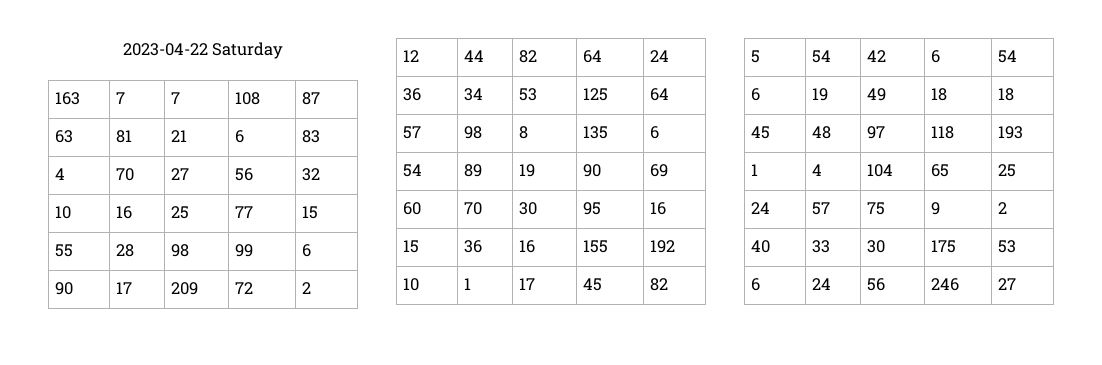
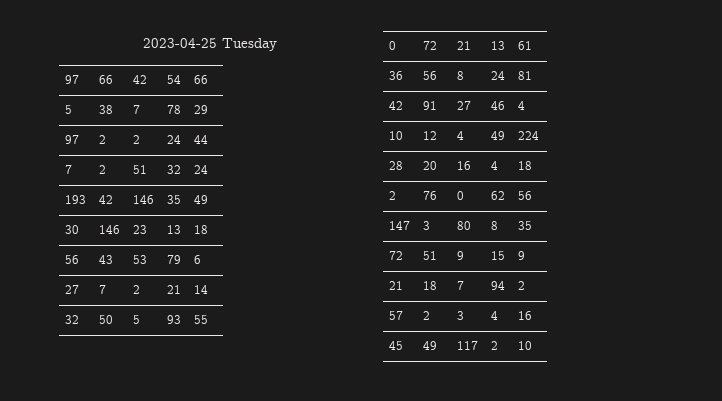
[122,42,284,59] [55,92,81,105] [116,92,126,104] [171,92,181,104] [235,92,261,105] [302,92,321,105] [55,130,74,143] [116,130,133,143] [171,130,188,142] [235,130,245,143] [302,130,321,143] [55,168,66,180] [116,168,135,181] [171,168,190,180] [235,168,254,181] [302,168,321,181] [55,206,72,219] [116,206,133,219] [171,206,190,219] [235,206,254,218] [302,206,319,219] [55,244,74,257] [116,244,135,257] [171,244,190,257] [235,244,254,257] [302,244,312,257] [55,282,74,295] [116,282,133,294] [171,282,199,295] [235,282,254,294] [302,282,312,294] [403,50,420,62] [464,50,485,62] [519,50,538,63] [583,50,603,63] [650,50,670,62] [403,88,422,101] [464,88,484,101] [519,88,538,101] [583,88,609,101] [650,88,670,101] [403,126,422,139] [464,126,483,139] [519,126,529,139] [583,126,609,139] [650,126,660,139] [403,164,423,177] [464,164,483,177] [519,164,536,177] [583,164,602,177] [650,164,669,177] [403,202,422,215] [464,202,483,215] [519,202,538,215] [583,202,602,215] [650,202,667,215] [403,240,420,253] [464,240,483,253] [519,240,536,253] [583,240,609,253] [650,240,676,253] [403,278,420,291] [464,278,472,290] [519,278,536,290] [583,278,603,291] [650,278,669,291] [751,50,761,63] [812,50,832,63] [867,50,887,62] [931,50,941,63] [998,50,1018,63] [751,88,761,101] [812,88,829,101] [867,88,887,101] [931,88,948,101] [998,88,1015,101] [751,126,771,139] [812,126,832,139] [867,126,886,139] [931,126,955,139] [998,126,1024,139] [751,164,759,176] [812,164,823,176] [867,164,894,177] [931,164,950,177] [998,164,1017,177] [751,202,771,214] [812,202,831,215] [867,202,886,215] [931,202,941,215] [998,202,1008,214] [751,240,771,253] [812,240,831,253] [867,240,886,253] [931,240,957,253] [998,240,1017,253] [751,278,761,291] [812,278,832,290] [867,278,886,291] [931,278,960,291] [998,278,1017,290] 2023-04-22 Saturday // 163 | 7 | 7 | 108 | 87 // 63 | 81 | 21 | 6 | 83 // 4 | 70 | 27 | 56 | 32 // 10 | 16 | 25 | 77 | 15 // 55 | 28 | 98 | 99 | 6 // 90 | 17 | 209 | 72 | 2 // 12 | 44 | 82 | 64 | 24 // 36 | 34 | 53 | 125 | 64 // 57 | 98 | 8 | 135 | 6 // 54 | 89 | 19 | 90 | 69 // 60 | 70 | 30 | 95 | 16 // 15 | 36 | 16 | 155 | 192 // 10 | 1 | 17 | 45 | 82 // 5 | 54 | 42 | 6 | 54 // 6 | 19 | 49 | 18 | 18 // 45 | 48 | 97 | 118 | 193 // 1 | 4 | 104 | 65 | 25 // 24 | 57 | 75 | 9 | 2 // 40 | 33 | 30 | 175 | 53 // 6 | 24 | 56 | 246 | 27 -> [142,38,277,51] [65,75,80,84] [99,75,114,84] [133,75,148,84] [167,75,182,84] [194,75,209,84] [65,105,73,114] [99,105,114,114] [133,105,141,114] [167,105,182,114] [194,105,209,114] [65,135,80,144] [99,135,107,144] [133,135,141,144] [167,135,182,144] [194,135,209,144] [65,165,73,174] [99,165,107,174] [133,165,148,174] [167,165,182,174] [194,165,209,174] [65,195,87,204] [99,195,114,204] [133,195,155,204] [167,195,182,204] [194,195,209,204] [65,225,80,234] [99,225,121,234] [133,225,148,234] [167,225,182,234] [194,225,209,234] [65,255,80,264] [99,255,114,264] [133,255,148,264] [167,255,182,264] [194,255,202,264] [65,285,80,294] [99,285,107,294] [133,285,141,294] [167,285,182,294] [194,285,209,294] [65,315,80,324] [99,315,114,324] [133,315,141,324] [167,315,182,324] [194,315,209,324] [389,41,397,50] [423,41,438,50] [457,41,472,50] [491,41,506,50] [518,41,533,50] [389,71,404,80] [423,71,438,80] [457,71,465,80] [491,71,506,80] [518,71,533,80] [389,101,404,110] [423,101,438,110] [457,101,472,110] [491,101,506,110] [518,101,526,110] [389,131,404,140] [423,131,438,140] [457,131,465,140] [491,131,506,140] [518,131,540,140] [389,161,404,170] [423,161,438,170] [457,161,472,170] [491,161,499,170] [518,161,533,170] [389,191,397,200] [423,191,438,200] [457,191,465,200] [491,191,506,200] [518,191,533,200] [389,221,411,230] [423,221,431,230] [457,221,472,230] [491,221,499,230] [518,221,533,230] [389,251,404,260] [423,251,438,260] [457,251,465,260] [491,251,506,260] [518,251,526,260] [389,281,404,290] [423,281,438,290] [457,281,465,290] [491,281,506,290] [518,281,526,290] [389,311,404,320] [423,311,431,320] [457,311,465,320] [491,311,499,320] [518,311,533,320] [389,341,404,350] [423,341,438,350] [457,341,479,350] [491,341,499,350] [518,341,533,350] 2023-04-25 Tuesday // 97 | 66 | 42 | 54 | 66 // 5 | 38 | 7 | 78 | 29 // 97 | 2 | 2 | 24 | 44 // 7 | 2 | 51 | 32 | 24 // 193 | 42 | 146 | 35 | 49 // 30 | 146 | 23 | 13 | 18 // 56 | 43 | 53 | 79 | 6 // 27 | 7 | 2 | 21 | 14 // 32 | 50 | 5 | 93 | 55 // 0 | 72 | 21 | 13 | 61 // 36 | 56 | 8 | 24 | 81 // 42 | 91 | 27 | 46 | 4 // 10 | 12 | 4 | 49 | 224 // 28 | 20 | 16 | 4 | 18 // 2 | 76 | 0 | 62 | 56 // 147 | 3 | 80 | 8 | 35 // 72 | 51 | 9 | 15 | 9 // 21 | 18 | 7 | 94 | 2 // 57 | 2 | 3 | 4 | 16 // 45 | 49 | 117 | 2 | 10

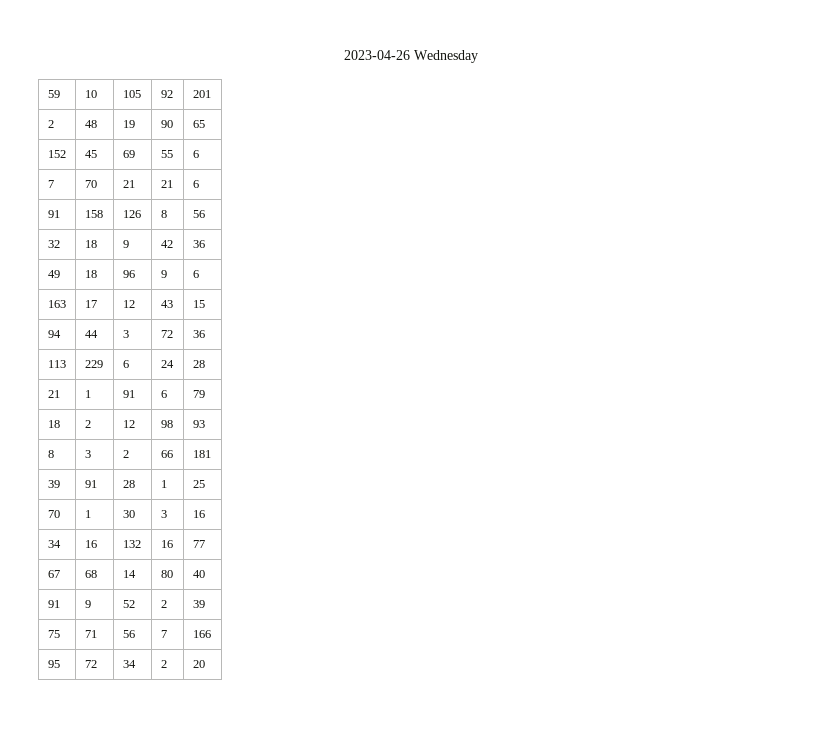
[142,38,277,51] [65,75,80,84] [99,75,114,84] [133,75,148,84] [167,75,182,84] [194,75,209,84] [65,105,73,114] [99,105,114,114] [133,105,141,114] [167,105,182,114] [194,105,209,114] [65,135,80,144] [99,135,107,144] [133,135,141,144] [167,135,182,144] [194,135,209,144] [65,165,73,174] [99,165,107,174] [133,165,148,174] [167,165,182,174] [194,165,209,174] [65,195,87,204] [99,195,114,204] [133,195,155,204] [167,195,182,204] [194,195,209,204] [65,225,80,234] [99,225,121,234] [133,225,148,234] [167,225,182,234] [194,225,209,234] [65,255,80,264] [99,255,114,264] [133,255,148,264] [167,255,182,264] [194,255,202,264] [65,285,80,294] [99,285,107,294] [133,285,141,294] [167,285,182,294] [194,285,209,294] [65,315,80,324] [99,315,114,324] [133,315,141,324] [167,315,182,324] [194,315,209,324] [389,41,397,50] [423,41,438,50] [457,41,472,50] [491,41,506,50] [518,41,533,50] [389,71,404,80] [423,71,438,80] [457,71,465,80] [491,71,506,80] [518,71,533,80] [389,101,404,110] [423,101,438,110] [457,101,472,110] [491,101,506,110] [518,101,526,110] [389,131,404,140] [423,131,438,140] [457,131,465,140] [491,131,506,140] [518,131,540,140] [389,161,404,170] [423,161,438,170] [457,161,472,170] [491,161,499,170] [518,161,533,170] [389,191,397,200] [423,191,438,200] [457,191,465,200] [491,191,506,200] [518,191,533,200] [389,221,411,230] [423,221,431,230] [457,221,472,230] [491,221,499,230] [518,221,533,230] [389,251,404,260] [423,251,438,260] [457,251,465,260] [491,251,506,260] [518,251,526,260] [389,281,404,290] [423,281,438,290] [457,281,465,290] [491,281,506,290] [518,281,526,290] [389,311,404,320] [423,311,431,320] [457,311,465,320] [491,311,499,320] [518,311,533,320] [389,341,404,350] [423,341,438,350] [457,341,479,350] [491,341,499,350] [518,341,533,350] 2023-04-25 Tuesday // 97 | 66 | 42 | 54 | 66 // 5 | 38 | 7 | 78 | 29 // 97 | 2 | 2 | 24 | 44 // 7 | 2 | 51 | 32 | 24 // 193 | 42 | 146 | 35 | 49 // 30 | 146 | 23 | 13 | 18 // 56 | 43 | 53 | 79 | 6 // 27 | 7 | 2 | 21 | 14 // 32 | 50 | 5 | 93 | 55 // 0 | 72 | 21 | 13 | 61 // 36 | 56 | 8 | 24 | 81 // 42 | 91 | 27 | 46 | 4 // 10 | 12 | 4 | 49 | 224 // 28 | 20 | 16 | 4 | 18 // 2 | 76 | 0 | 62 | 56 // 147 | 3 | 80 | 8 | 35 // 72 | 51 | 9 | 15 | 9 // 21 | 18 | 7 | 94 | 2 // 57 | 2 | 3 | 4 | 16 // 45 | 49 | 117 | 2 | 10 -> [344,50,478,63] [47,90,60,98] [84,90,97,98] [122,90,141,98] [160,90,173,98] [192,90,211,98] [47,120,54,128] [84,120,97,128] [122,120,135,128] [160,120,173,128] [192,120,205,128] [47,150,66,158] [84,150,97,158] [122,150,135,158] [160,150,173,158] [192,150,199,158] [47,180,54,188] [84,180,97,188] [122,180,135,188] [160,180,173,188] [192,180,199,188] [47,210,60,218] [84,210,103,218] [122,210,141,218] [160,210,167,218] [192,210,205,218] [47,240,60,248] [84,240,97,248] [122,240,129,248] [160,240,173,248] [192,240,205,248] [47,270,60,278] [84,270,97,278] [122,270,135,278] [160,270,167,278] [192,270,199,278] [47,300,66,308] [84,300,97,308] [122,300,135,308] [160,300,173,308] [192,300,205,308] [47,330,61,338] [84,330,98,338] [122,330,129,338] [160,330,173,338] [192,330,205,338] [47,360,66,368] [84,360,103,368] [122,360,129,368] [160,360,174,368] [192,360,205,368] [47,390,60,398] [84,390,91,398] [122,390,135,398] [160,390,167,398] [192,390,205,398] [47,420,60,428] [84,420,91,428] [122,420,135,428] [160,420,173,428] [192,420,205,428] [47,450,54,458] [84,450,91,458] [122,450,129,458] [160,450,173,458] [192,450,211,458] [47,480,60,488] [84,480,97,488] [122,480,135,488] [160,480,167,488] [192,480,205,488] [47,510,60,518] [84,510,91,518] [122,510,135,518] [160,510,167,518] [192,510,205,518] [47,540,61,548] [84,540,97,548] [122,540,141,548] [160,540,173,548] [192,540,205,548] [47,570,60,578] [84,570,97,578] [122,570,136,578] [160,570,173,578] [192,570,205,578] [47,600,60,608] [84,600,91,608] [122,600,135,608] [160,600,167,608] [192,600,205,608] [47,630,60,638] [84,630,97,638] [122,630,135,638] [160,630,167,638] [192,630,211,638] [47,660,60,668] [84,660,97,668] [122,660,136,668] [160,660,167,668] [192,660,205,668] 2023-04-26 Wednesday // 59 | 10 | 105 | 92 | 201 // 2 | 48 | 19 | 90 | 65 // 152 | 45 | 69 | 55 | 6 // 7 | 70 | 21 | 21 | 6 // 91 | 158 | 126 | 8 | 56 // 32 | 18 | 9 | 42 | 36 // 49 | 18 | 96 | 9 | 6 // 163 | 17 | 12 | 43 | 15 // 94 | 44 | 3 | 72 | 36 // 113 | 229 | 6 | 24 | 28 // 21 | 1 | 91 | 6 | 79 // 18 | 2 | 12 | 98 | 93 // 8 | 3 | 2 | 66 | 181 // 39 | 91 | 28 | 1 | 25 // 70 | 1 | 30 | 3 | 16 // 34 | 16 | 132 | 16 | 77 // 67 | 68 | 14 | 80 | 40 // 91 | 9 | 52 | 2 | 39 // 75 | 71 | 56 | 7 | 166 // 95 | 72 | 34 | 2 | 20

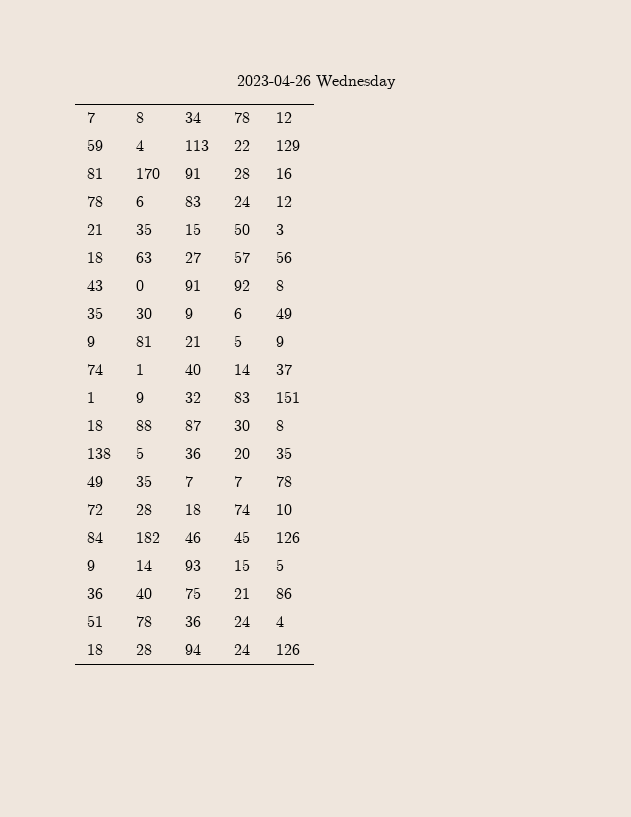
[47,90,60,98] [84,90,97,98] [122,90,141,98] [160,90,173,98] [192,90,211,98] [47,120,54,128] [84,120,97,128] [122,120,135,128] [160,120,173,128] [192,120,205,128] [47,150,66,158] [84,150,97,158] [122,150,135,158] [160,150,173,158] [192,150,199,158] [47,180,54,188] [84,180,97,188] [122,180,135,188] [160,180,173,188] [192,180,199,188] [47,210,60,218] [84,210,103,218] [122,210,141,218] [160,210,167,218] [192,210,205,218] [47,240,60,248] [84,240,97,248] [122,240,129,248] [160,240,173,248] [192,240,205,248] [47,270,60,278] [84,270,97,278] [122,270,135,278] [160,270,167,278] [192,270,199,278] [47,300,66,308] [84,300,97,308] [122,300,135,308] [160,300,173,308] [192,300,205,308] [47,330,61,338] [84,330,98,338] [122,330,129,338] [160,330,173,338] [192,330,205,338] [47,360,66,368] [84,360,103,368] [122,360,129,368] [160,360,174,368] [192,360,205,368] [47,390,60,398] [84,390,91,398] [122,390,135,398] [160,390,167,398] [192,390,205,398] [47,420,60,428] [84,420,91,428] [122,420,135,428] [160,420,173,428] [192,420,205,428] [47,450,54,458] [84,450,91,458] [122,450,129,458] [160,450,173,458] [192,450,211,458] [47,480,60,488] [84,480,97,488] [122,480,135,488] [160,480,167,488] [192,480,205,488] [47,510,60,518] [84,510,91,518] [122,510,135,518] [160,510,167,518] [192,510,205,518] [47,540,61,548] [84,540,97,548] [122,540,141,548] [160,540,173,548] [192,540,205,548] [47,570,60,578] [84,570,97,578] [122,570,136,578] [160,570,173,578] [192,570,205,578] [47,600,60,608] [84,600,91,608] [122,600,135,608] [160,600,167,608] [192,600,205,608] [47,630,60,638] [84,630,97,638] [122,630,135,638] [160,630,167,638] [192,630,211,638] [47,660,60,668] [84,660,97,668] [122,660,136,668] [160,660,167,668] [192,660,205,668] 59 | 10 | 105 | 92 | 201 // 2 | 48 | 19 | 90 | 65 // 152 | 45 | 69 | 55 | 6 // 7 | 70 | 21 | 21 | 6 // 91 | 158 | 126 | 8 | 56 // 32 | 18 | 9 | 42 | 36 // 49 | 18 | 96 | 9 | 6 // 163 | 17 | 12 | 43 | 15 // 94 | 44 | 3 | 72 | 36 // 113 | 229 | 6 | 24 | 28 // 21 | 1 | 91 | 6 | 79 // 18 | 2 | 12 | 98 | 93 // 8 | 3 | 2 | 66 | 181 // 39 | 91 | 28 | 1 | 25 // 70 | 1 | 30 | 3 | 16 // 34 | 16 | 132 | 16 | 77 // 67 | 68 | 14 | 80 | 40 // 91 | 9 | 52 | 2 | 39 // 75 | 71 | 56 | 7 | 166 // 95 | 72 | 34 | 2 | 20 -> [87,112,96,123] [136,112,145,123] [185,112,202,123] [234,112,251,123] [276,112,293,123] [87,139,104,151] [136,140,145,151] [185,140,210,151] [234,140,251,151] [276,140,301,151] [87,168,104,179] [136,168,161,179] [185,168,202,179] [234,168,251,179] [276,168,293,179] [87,196,104,207] [136,196,145,207] [185,196,202,207] [234,196,251,207] [276,196,293,207] [87,224,104,235] [136,223,153,235] [185,223,202,235] [234,223,251,235] [276,224,285,235] [87,252,104,263] [136,252,153,263] [185,252,202,263] [234,251,251,263] [276,251,293,263] [87,280,104,291] [136,280,145,291] [185,280,202,291] [234,280,251,291] [276,280,285,291] [87,307,104,319] [136,308,153,319] [185,308,194,319] [234,308,243,319] [276,308,293,319] [87,336,96,347] [136,336,153,347] [185,336,202,347] [234,335,243,347] [276,336,285,347] [87,364,104,375] [136,364,145,375] [185,364,202,375] [234,364,251,375] [276,364,293,375] [87,392,96,403] [136,392,145,403] [185,392,202,403] [234,392,251,403] [276,391,301,403] [87,420,104,431] [136,420,153,431] [185,420,202,431] [234,420,251,431] [276,420,285,431] [87,448,112,459] [136,447,145,459] [185,448,202,459] [234,448,251,459] [276,447,293,459] [87,476,104,487] [136,475,153,487] [185,476,194,487] [234,476,243,487] [276,476,293,487] [87,504,104,515] [136,504,153,515] [185,504,202,515] [234,504,251,515] [276,504,293,515] [87,532,104,543] [136,532,161,543] [185,532,202,543] [234,531,251,543] [276,532,301,543] [87,560,96,571] [136,560,153,571] [185,560,202,571] [234,559,251,571] [276,559,285,571] [87,588,104,599] [136,588,153,599] [185,587,202,599] [234,588,251,599] [276,588,293,599] [87,615,104,627] [136,616,153,627] [185,616,202,627] [234,616,251,627] [276,616,285,627] [87,644,104,655] [136,644,153,655] [185,644,202,655] [234,644,251,655] [276,644,301,655] 7 | 8 | 34 | 78 | 12 // 59 | 4 | 113 | 22 | 129 // 81 | 170 | 91 | 28 | 16 // 78 | 6 | 83 | 24 | 12 // 21 | 35 | 15 | 50 | 3 // 18 | 63 | 27 | 57 | 56 // 43 | 0 | 91 | 92 | 8 // 35 | 30 | 9 | 6 | 49 // 9 | 81 | 21 | 5 | 9 // 74 | 1 | 40 | 14 | 37 // 1 | 9 | 32 | 83 | 151 // 18 | 88 | 87 | 30 | 8 // 138 | 5 | 36 | 20 | 35 // 49 | 35 | 7 | 7 | 78 // 72 | 28 | 18 | 74 | 10 // 84 | 182 | 46 | 45 | 126 // 9 | 14 | 93 | 15 | 5 // 36 | 40 | 75 | 21 | 86 // 51 | 78 | 36 | 24 | 4 // 18 | 28 | 94 | 24 | 126

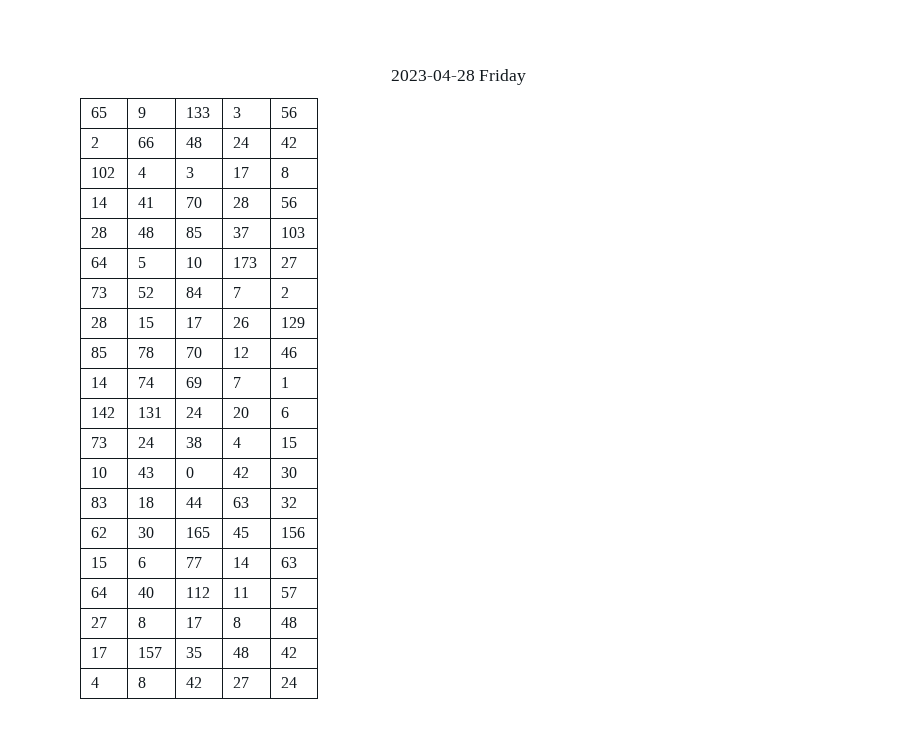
[236,75,396,89] [87,112,96,123] [136,112,145,123] [185,112,202,123] [234,112,251,123] [276,112,293,123] [87,139,104,151] [136,140,145,151] [185,140,210,151] [234,140,251,151] [276,140,301,151] [87,168,104,179] [136,168,161,179] [185,168,202,179] [234,168,251,179] [276,168,293,179] [87,196,104,207] [136,196,145,207] [185,196,202,207] [234,196,251,207] [276,196,293,207] [87,224,104,235] [136,223,153,235] [185,223,202,235] [234,223,251,235] [276,224,285,235] [87,252,104,263] [136,252,153,263] [185,252,202,263] [234,251,251,263] [276,251,293,263] [87,280,104,291] [136,280,145,291] [185,280,202,291] [234,280,251,291] [276,280,285,291] [87,307,104,319] [136,308,153,319] [185,308,194,319] [234,308,243,319] [276,308,293,319] [87,336,96,347] [136,336,153,347] [185,336,202,347] [234,335,243,347] [276,336,285,347] [87,364,104,375] [136,364,145,375] [185,364,202,375] [234,364,251,375] [276,364,293,375] [87,392,96,403] [136,392,145,403] [185,392,202,403] [234,392,251,403] [276,391,301,403] [87,420,104,431] [136,420,153,431] [185,420,202,431] [234,420,251,431] [276,420,285,431] [87,448,112,459] [136,447,145,459] [185,448,202,459] [234,448,251,459] [276,447,293,459] [87,476,104,487] [136,475,153,487] [185,476,194,487] [234,476,243,487] [276,476,293,487] [87,504,104,515] [136,504,153,515] [185,504,202,515] [234,504,251,515] [276,504,293,515] [87,532,104,543] [136,532,161,543] [185,532,202,543] [234,531,251,543] [276,532,301,543] [87,560,96,571] [136,560,153,571] [185,560,202,571] [234,559,251,571] [276,559,285,571] [87,588,104,599] [136,588,153,599] [185,587,202,599] [234,588,251,599] [276,588,293,599] [87,615,104,627] [136,616,153,627] [185,616,202,627] [234,616,251,627] [276,616,285,627] [87,644,104,655] [136,644,153,655] [185,644,202,655] [234,644,251,655] [276,644,301,655] 2023-04-26 Wednesday // 7 | 8 | 34 | 78 | 12 // 59 | 4 | 113 | 22 | 129 // 81 | 170 | 91 | 28 | 16 // 78 | 6 | 83 | 24 | 12 // 21 | 35 | 15 | 50 | 3 // 18 | 63 | 27 | 57 | 56 // 43 | 0 | 91 | 92 | 8 // 35 | 30 | 9 | 6 | 49 // 9 | 81 | 21 | 5 | 9 // 74 | 1 | 40 | 14 | 37 // 1 | 9 | 32 | 83 | 151 // 18 | 88 | 87 | 30 | 8 // 138 | 5 | 36 | 20 | 35 // 49 | 35 | 7 | 7 | 78 // 72 | 28 | 18 | 74 | 10 // 84 | 182 | 46 | 45 | 126 // 9 | 14 | 93 | 15 | 5 // 36 | 40 | 75 | 21 | 86 // 51 | 78 | 36 | 24 | 4 // 18 | 28 | 94 | 24 | 126 -> [390,69,527,85] [91,107,108,118] [138,107,147,118] [186,107,211,118] [233,107,242,118] [281,107,298,118] [91,137,100,148] [138,137,155,148] [186,137,203,148] [233,137,250,148] [281,137,298,148] [91,167,116,178] [138,167,147,178] [186,167,195,178] [233,167,250,178] [281,167,290,178] [91,197,108,208] [138,197,155,208] [186,197,203,208] [233,197,250,208] [281,197,298,208] [91,227,108,238] [138,227,155,238] [186,227,203,238] [233,227,250,238] [281,227,306,238] [91,257,108,268] [138,257,147,268] [186,257,203,268] [233,257,258,268] [281,257,298,268] [91,287,108,298] [138,287,155,298] [186,287,203,298] [233,287,242,298] [281,287,290,298] [91,317,108,328] [138,317,155,328] [186,317,203,328] [233,317,250,328] [281,317,306,328] [91,347,108,358] [138,347,155,358] [186,347,203,358] [233,347,250,358] [281,347,298,358] [91,377,108,388] [138,377,155,388] [186,377,203,388] [233,377,242,388] [281,377,290,388] [91,407,116,418] [138,407,163,418] [186,407,203,418] [233,407,250,418] [281,407,290,418] [91,437,108,448] [138,437,155,448] [186,437,203,448] [233,437,242,448] [281,437,298,448] [91,467,108,478] [138,467,155,478] [186,467,195,478] [233,467,250,478] [281,467,298,478] [91,497,108,508] [138,497,155,508] [186,497,203,508] [233,497,250,508] [281,497,298,508] [91,527,108,538] [138,527,155,538] [186,527,211,538] [233,527,250,538] [281,527,306,538] [91,557,108,568] [138,557,147,568] [186,557,203,568] [233,557,250,568] [281,557,298,568] [91,587,108,598] [138,587,155,598] [186,587,211,598] [233,587,250,598] [281,587,298,598] [91,617,108,628] [138,617,147,628] [186,617,203,628] [233,617,242,628] [281,617,298,628] [91,647,108,658] [138,647,163,658] [186,647,203,658] [233,647,250,658] [281,647,298,658] [91,677,100,688] [138,677,147,688] [186,677,203,688] [233,677,250,688] [281,677,298,688] 2023-04-28 Friday // 65 | 9 | 133 | 3 | 56 // 2 | 66 | 48 | 24 | 42 // 102 | 4 | 3 | 17 | 8 // 14 | 41 | 70 | 28 | 56 // 28 | 48 | 85 | 37 | 103 // 64 | 5 | 10 | 173 | 27 // 73 | 52 | 84 | 7 | 2 // 28 | 15 | 17 | 26 | 129 // 85 | 78 | 70 | 12 | 46 // 14 | 74 | 69 | 7 | 1 // 142 | 131 | 24 | 20 | 6 // 73 | 24 | 38 | 4 | 15 // 10 | 43 | 0 | 42 | 30 // 83 | 18 | 44 | 63 | 32 // 62 | 30 | 165 | 45 | 156 // 15 | 6 | 77 | 14 | 63 // 64 | 40 | 112 | 11 | 57 // 27 | 8 | 17 | 8 | 48 // 17 | 157 | 35 | 48 | 42 // 4 | 8 | 42 | 27 | 24

